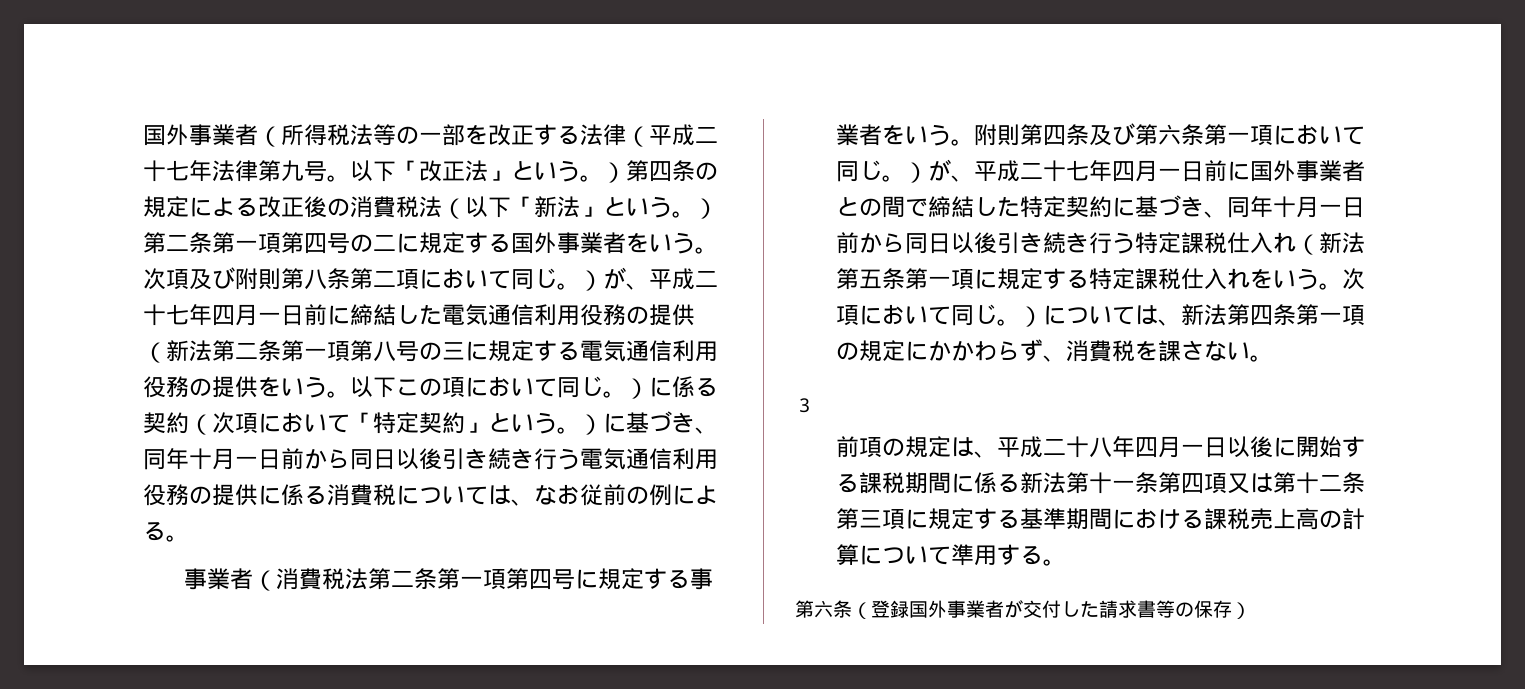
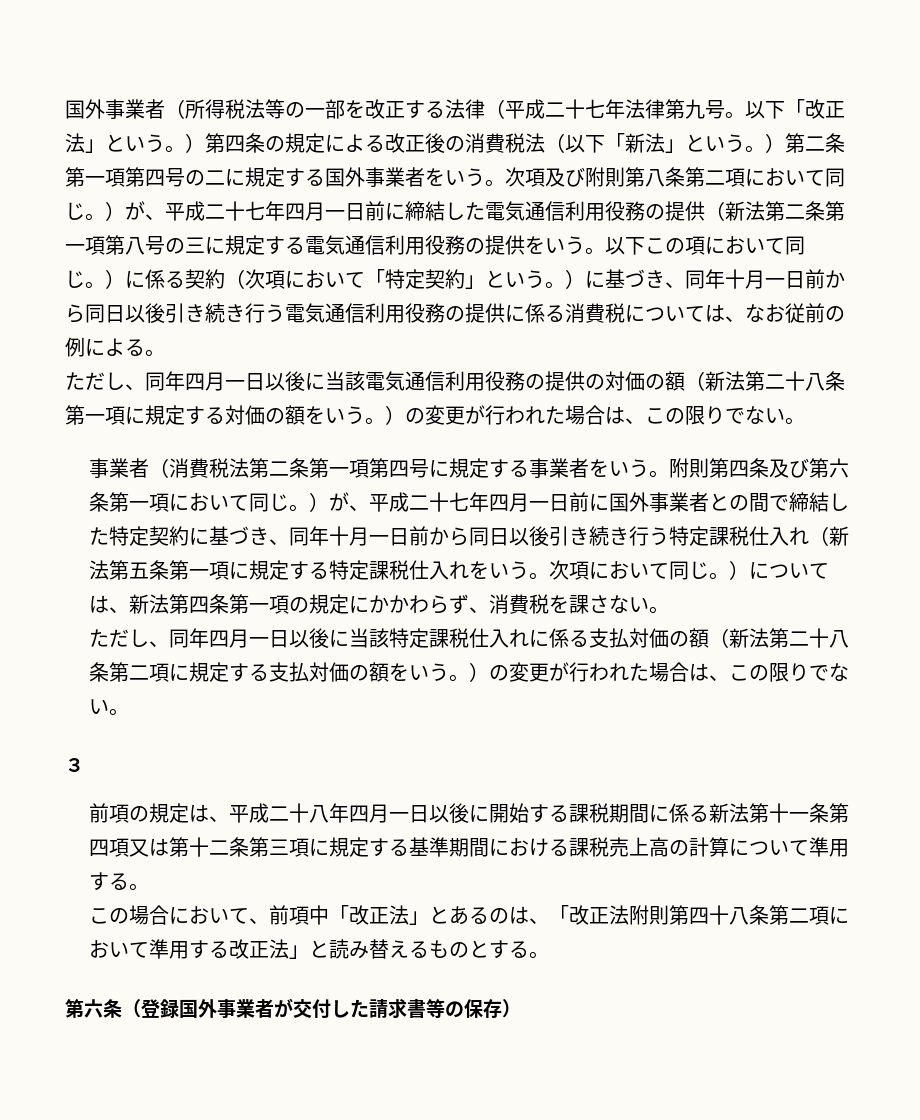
(189, 538) none -> [65,371,845,391] [65,405,805,425] // ただし、同年四月一日以後に当該電気通信利用役務の提供の対価の額（新法第二十八条第一項に規定する対価の額をいう。）の変更が行われた場合は、この限りでない。
(1273, 358) none -> [89,628,850,648] [89,662,850,682] [89,699,130,716] // ただし、同年四月一日以後に当該特定課税仕入れに係る支払対価の額（新法第二十八条第二項に規定する支払対価の額をいう。）の変更が行われた場合は、この限りでない。
(1066, 562) none -> [89,905,850,925] [89,939,550,959] // この場合において、前項中「改正法」とあるのは、「改正法附則第四十八条第二項において準用する改正法」と読み替えるものとする。

